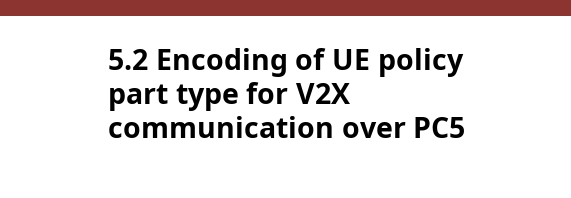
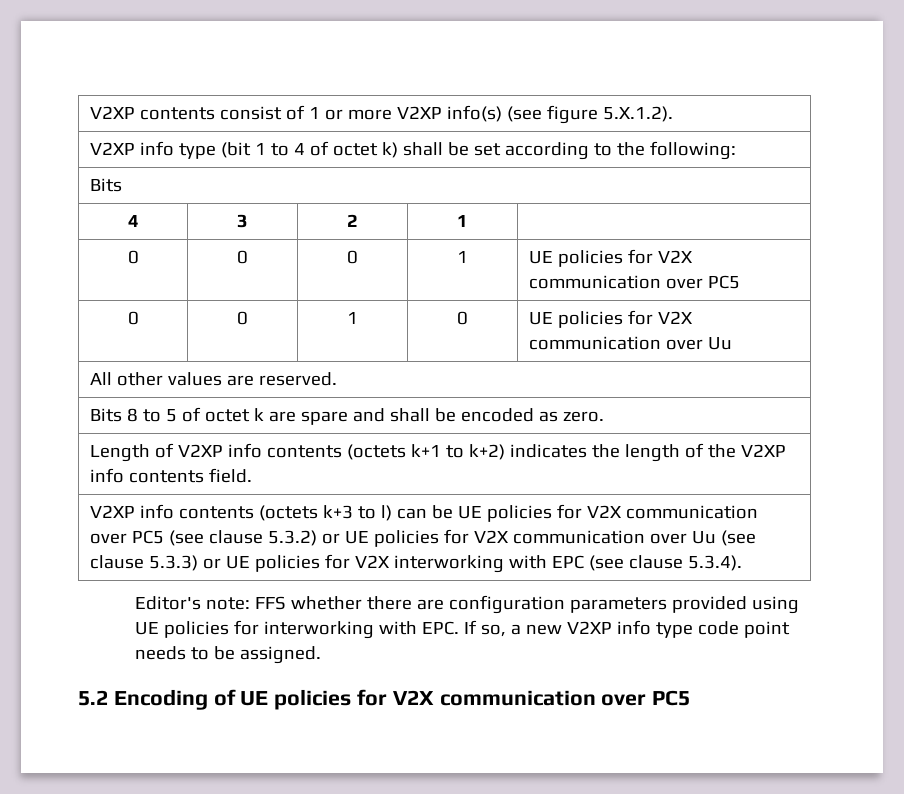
[108,48,464,77] [108,82,352,111] [108,116,466,138] 5.2 Encoding of UE policy part type for V2X communication over PC5 -> [90,105,673,124] [90,141,736,160] [90,178,123,192] [127,215,139,227] [237,214,249,228] [347,214,358,227] [457,215,468,227] [127,250,139,264] [237,250,249,264] [347,250,358,264] [457,251,468,263] [529,249,694,267] [529,275,741,289] [127,311,139,325] [237,311,249,325] [347,312,358,324] [457,311,468,325] [529,310,694,328] [529,336,733,350] [90,372,338,386] [90,407,604,425] [90,443,786,462] [90,468,253,483] [90,504,758,522] [90,529,756,547] [90,554,742,573] [135,595,800,614] [135,620,790,639] [135,646,322,664] [78,689,691,710] V2XP contents consist of 1 or more V2XP info(s) (see figure 5.X.1.2). // V2XP info type (bit 1 to 4 of octet k) shall be set according to the following: // Bits // 4 | 3 | 2 | 1 | // 0 | 0 | 0 | 1 | UE policies for V2X communication over PC5 // 0 | 0 | 1 | 0 | UE policies for V2X communication over Uu // All other values are reserved. // Bits 8 to 5 of octet k are spare and shall be encoded as zero. // Length of V2XP info contents (octets k+1 to k+2) indicates the length of the V2XP info contents field. // V2XP info contents (octets k+3 to l) can be UE policies for V2X communication over PC5 (see clause 5.3.2) or UE policies for V2X communication over Uu (see clause 5.3.3) or UE policies for V2X interworking with EPC (see clause 5.3.4). // Editor's note: FFS whether there are configuration parameters provided using UE policies for interworking with EPC. If so, a new V2XP info type code point needs to be assigned. // 5.2 Encoding of UE policies for V2X communication over PC5

